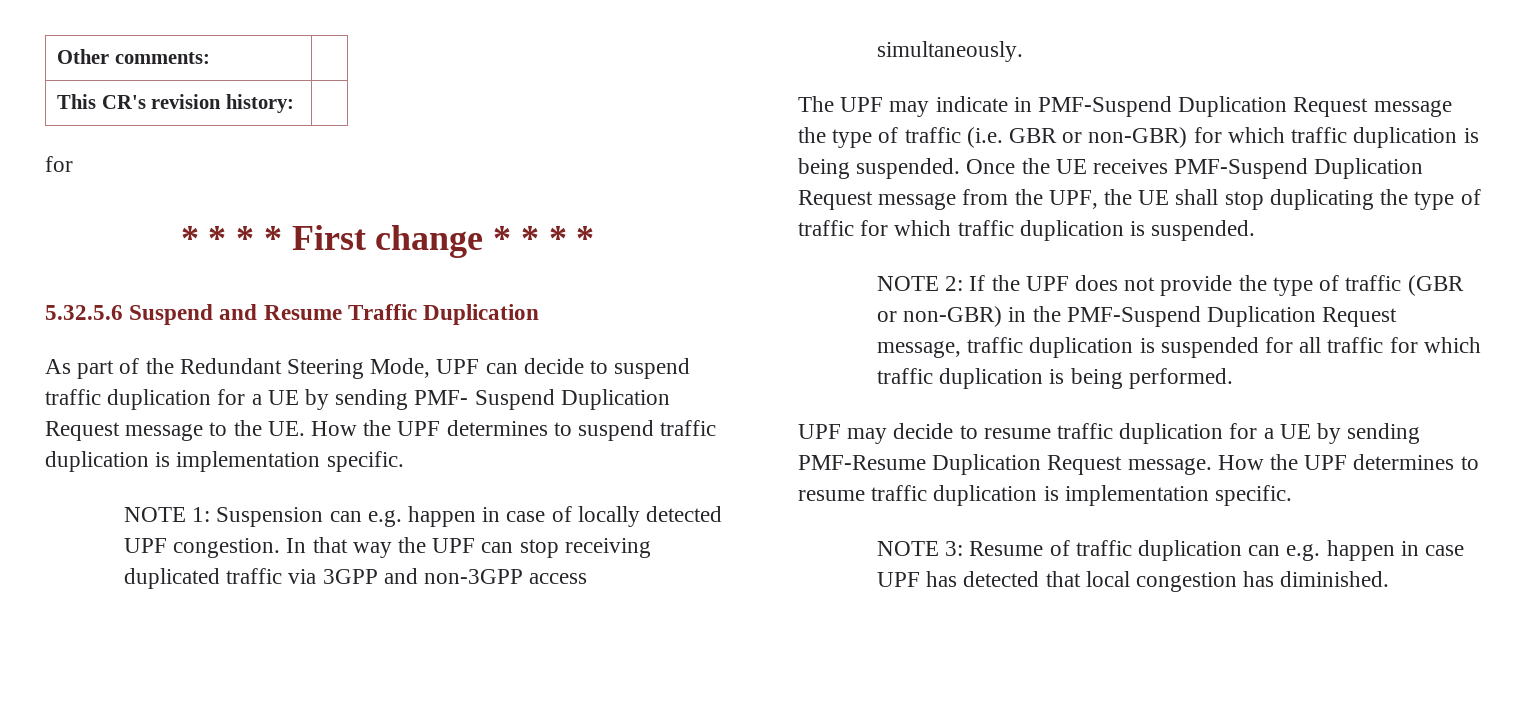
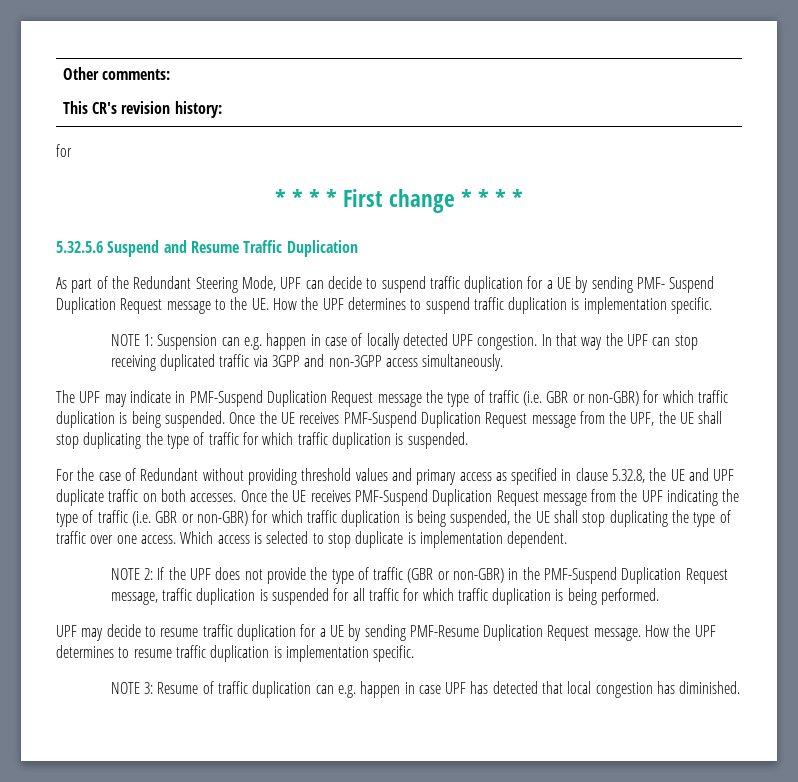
(1256, 230) none -> [56,468,735,485] [56,489,740,506] [56,510,731,527] [56,531,568,548] // For the case of Redundant without providing threshold values and primary access as specified in clause 5.32.8, the UE and UPF duplicate traffic on both accesses. Once the UE receives PMF-Suspend Duplication Request message from the UPF indicating the type of traffic (i.e. GBR or non-GBR) for which traffic duplication is being suspended, the UE shall stop duplicating the type of traffic over one access. Which access is selected to stop duplicate is implementation dependent.

